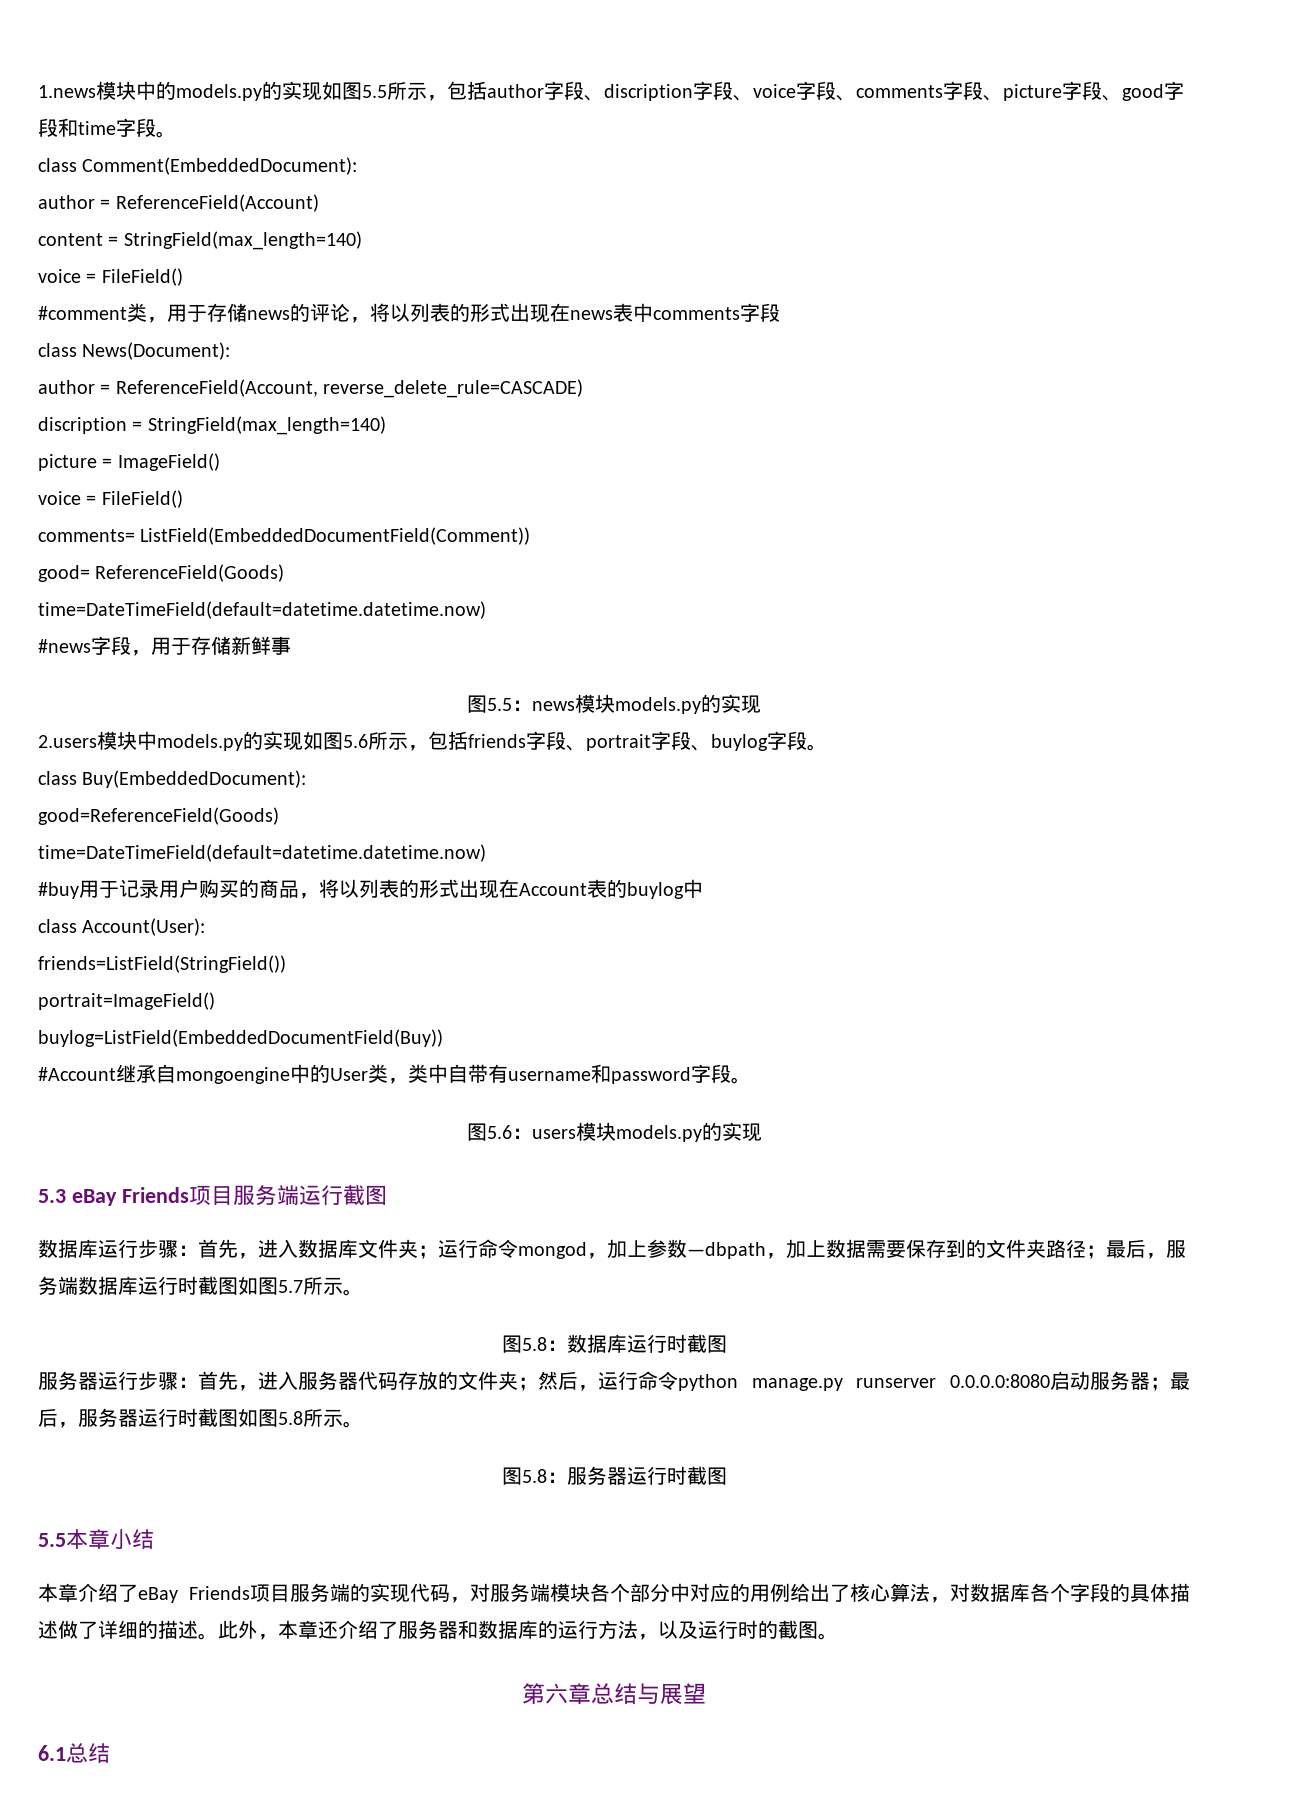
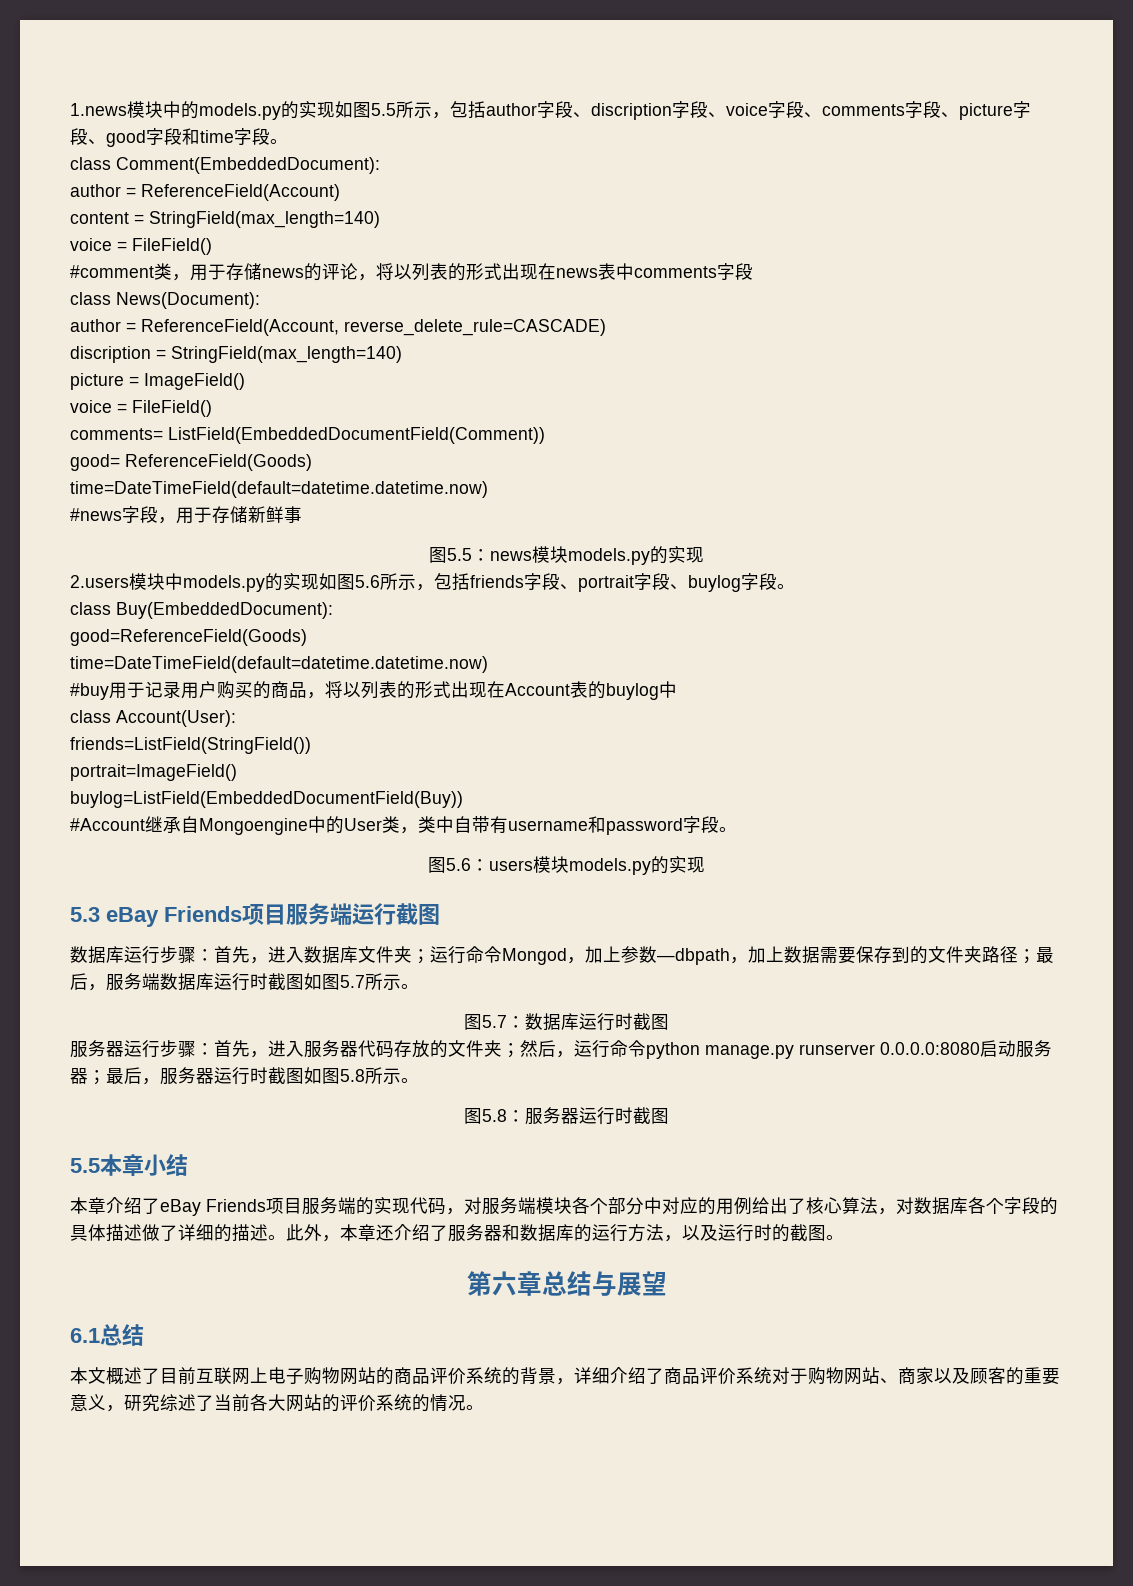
[176,1067,290,1084] mongoengine -> [199,818,308,835] Mongoengine
[518,1242,587,1259] mongod -> [502,948,567,965] Mongod
[521,1337,547,1351] 5.8 -> [482,1015,507,1028] 5.7
(110, 1753) none -> [70,1367,1060,1385] [70,1394,484,1412] // 本文概述了目前互联网上电子购物网站的商品评价系统的背景，详细介绍了商品评价系统对于购物网站、商家以及顾客的重要意义，研究综述了当前各大网站的评价系统的情况。

